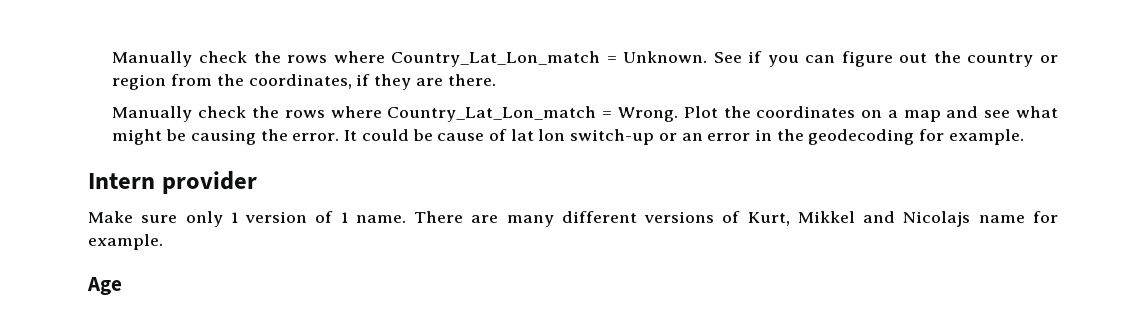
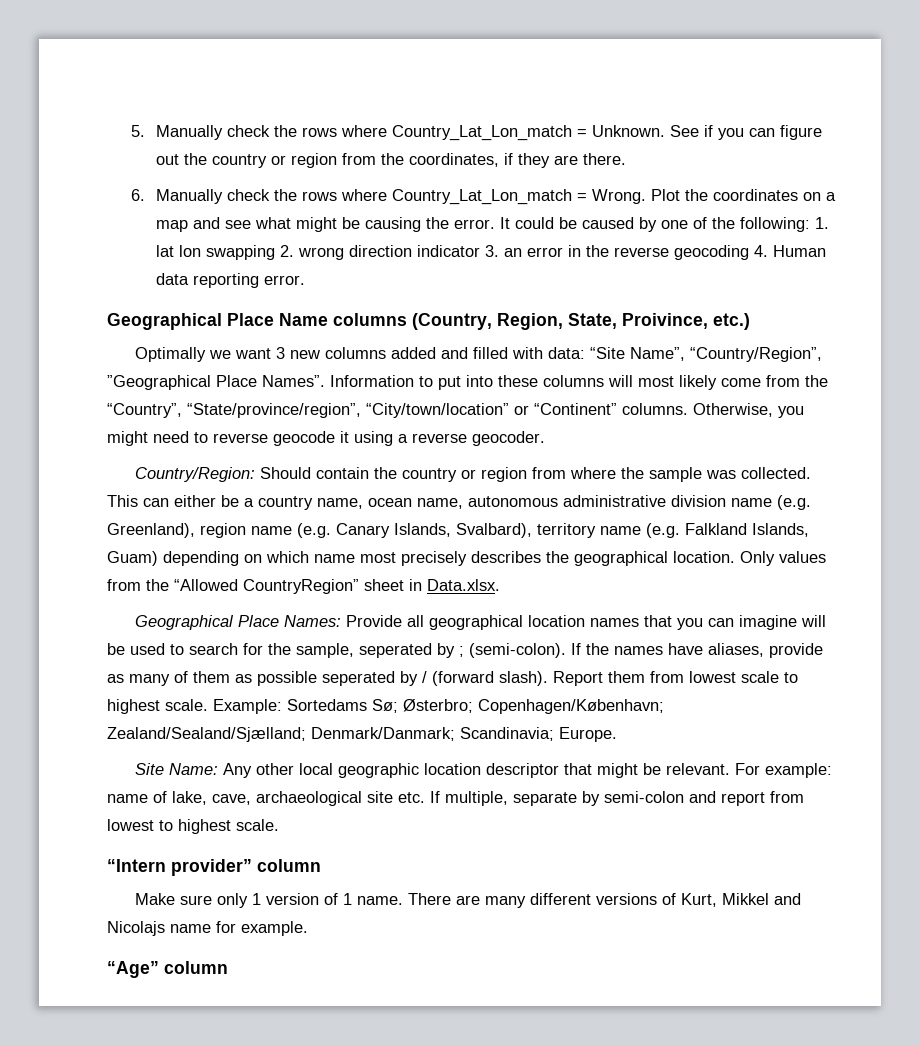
(112, 59) none -> [131,125,146,137] 5.
(496, 80) none -> [131,189,146,201] 6.
[437,129,1024,145] [88,171,257,194] cause of lat lon switch-up or an error in the geodecoding for example. // Intern provider -> [581,217,829,232] [155,245,826,260] [155,273,305,288] [107,313,750,330] [135,347,823,362] [107,375,828,390] [107,403,804,418] [107,431,545,446] [135,467,812,482] [107,495,811,510] [107,523,809,538] [107,551,826,566] [107,579,500,594] [135,615,827,630] [107,643,823,658] [107,671,798,686] [107,699,664,714] [107,727,617,742] [135,763,833,778] [107,791,804,806] [107,819,279,834] [107,859,321,876] caused by one of the following: 1. lat lon swapping 2. wrong direction indicator 3. an error in the reverse geocoding 4. Human data reporting error. // Geographical Place Name columns (Country, Region, State, Proivince, etc.) // Optimally we want 3 new columns added and filled with data: “Site Name”, “Country/Region”, ”Geographical Place Names”. Information to put into these columns will most likely come from the “Country”, “State/province/region”, “City/town/location” or “Continent” columns. Otherwise, you might need to reverse geocode it using a reverse geocoder. // Country/Region: Should contain the country or region from where the sample was collected. This can either be a country name, ocean name, autonomous administrative division name (e.g. Greenland), region name (e.g. Canary Islands, Svalbard), territory name (e.g. Falkland Islands, Guam) depending on which name most precisely describes the geographical location. Only values from the “Allowed CountryRegion” sheet in Data.xlsx. // Geographical Place Names: Provide all geographical location names that you can imagine will be used to search for the sample, seperated by ; (semi-colon). If the names have aliases, provide as many of them as possible seperated by / (forward slash). Report them from lowest scale to highest scale. Example: Sortedams Sø; Østerbro; Copenhagen/København; Zealand/Sealand/Sjælland; Denmark/Danmark; Scandinavia; Europe. // Site Name: Any other local geographic location descriptor that might be relevant. For example: name of lake, cave, archaeological site etc. If multiple, separate by semi-colon and report from lowest to highest scale. // “Intern provider” column
[87,277,122,295] Age -> [107,961,228,978] “Age” column

